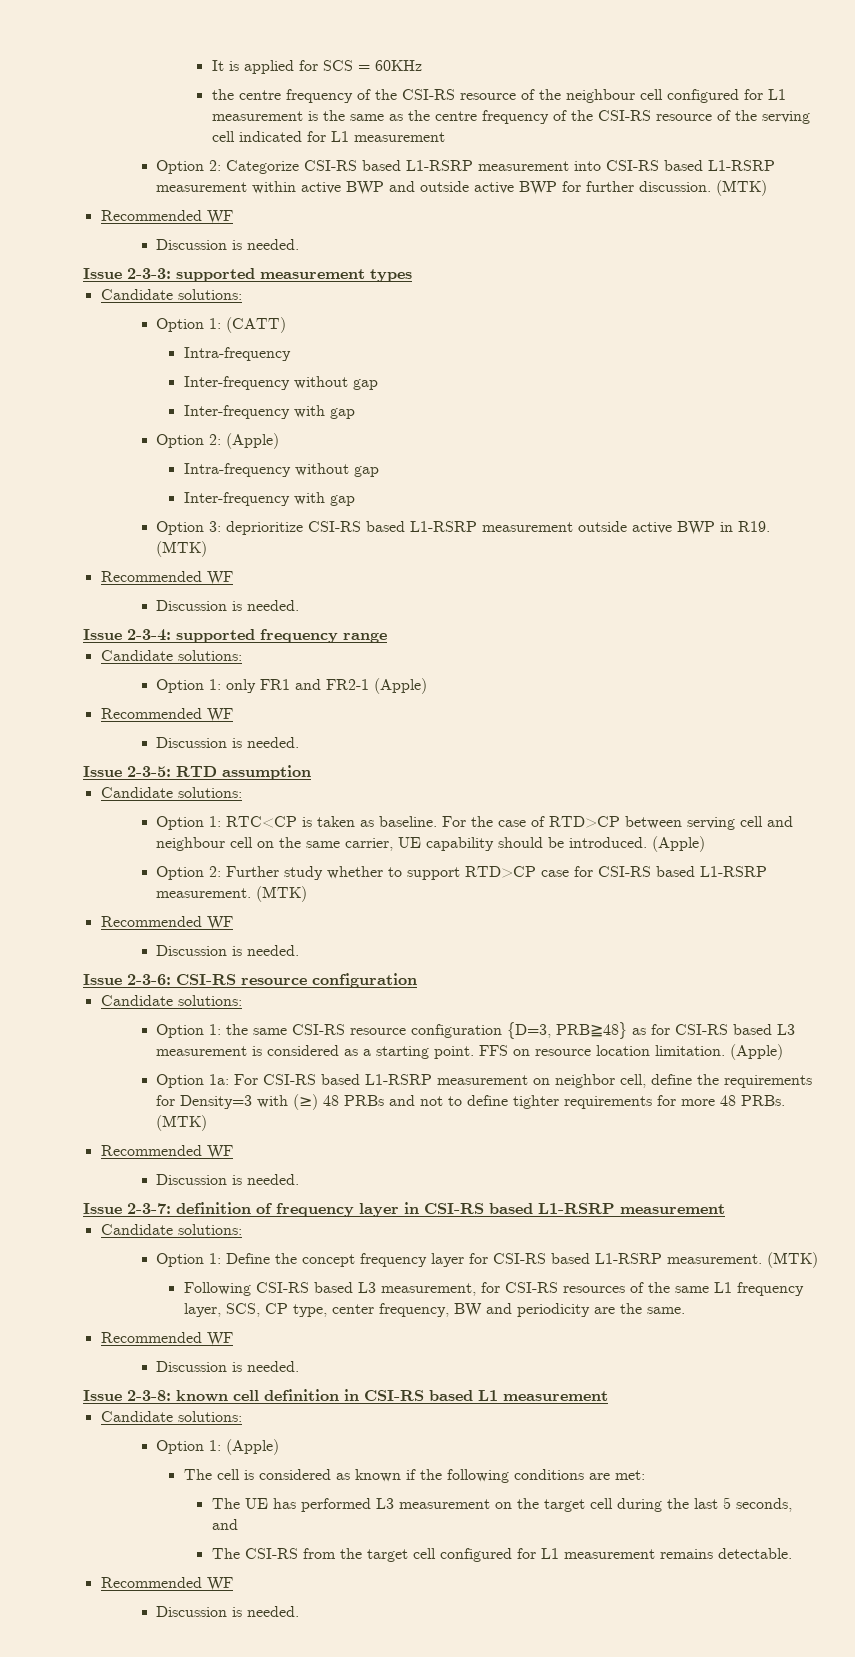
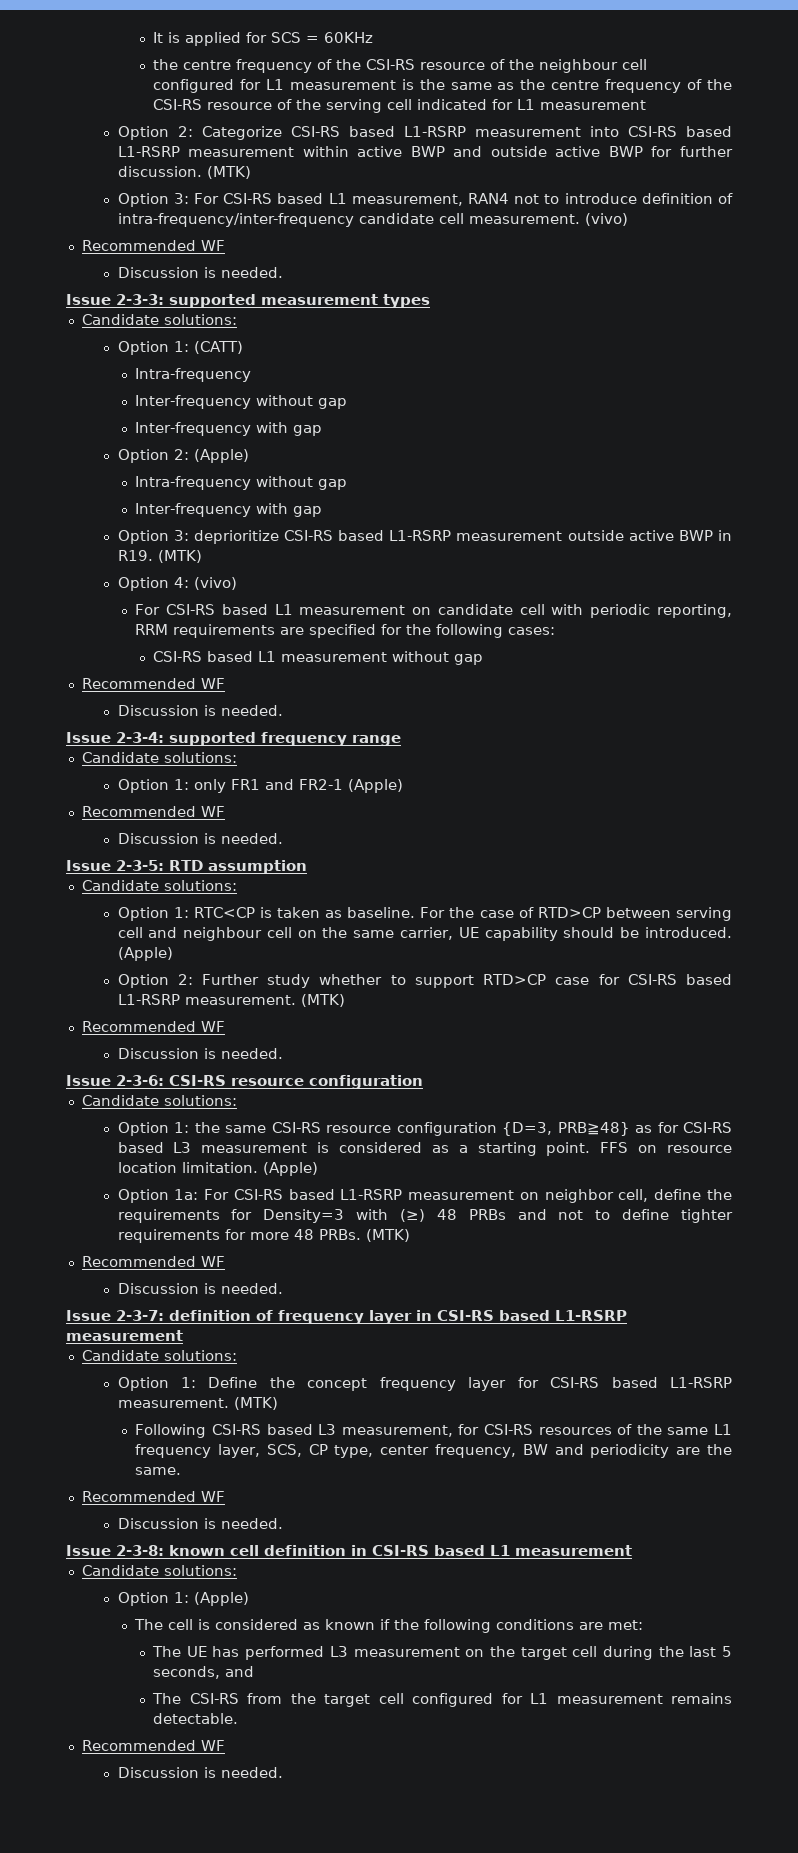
(768, 188) none -> [117,193,734,207] [117,213,629,227] // Option 3: For CSI-RS based L1 measurement, RAN4 not to introduce definition of intra-frequency/inter-frequency candidate cell measurement. (vivo)
(208, 549) none -> [117,577,237,591] [135,604,733,618] [135,624,556,638] [153,651,484,665] // Option 4: (vivo) // For CSI-RS based L1 measurement on candidate cell with periodic reporting, RRM requirements are specified for the following cases: // CSI-RS based L1 measurement without gap

